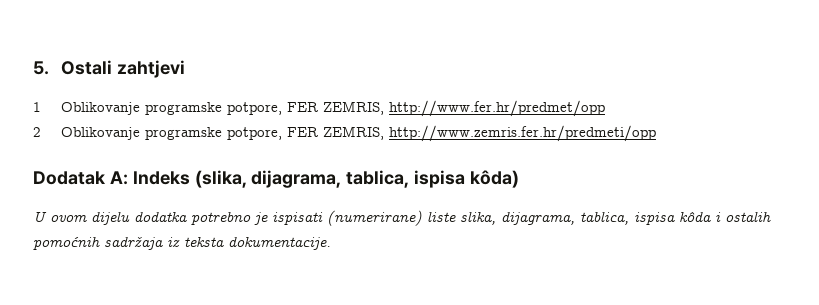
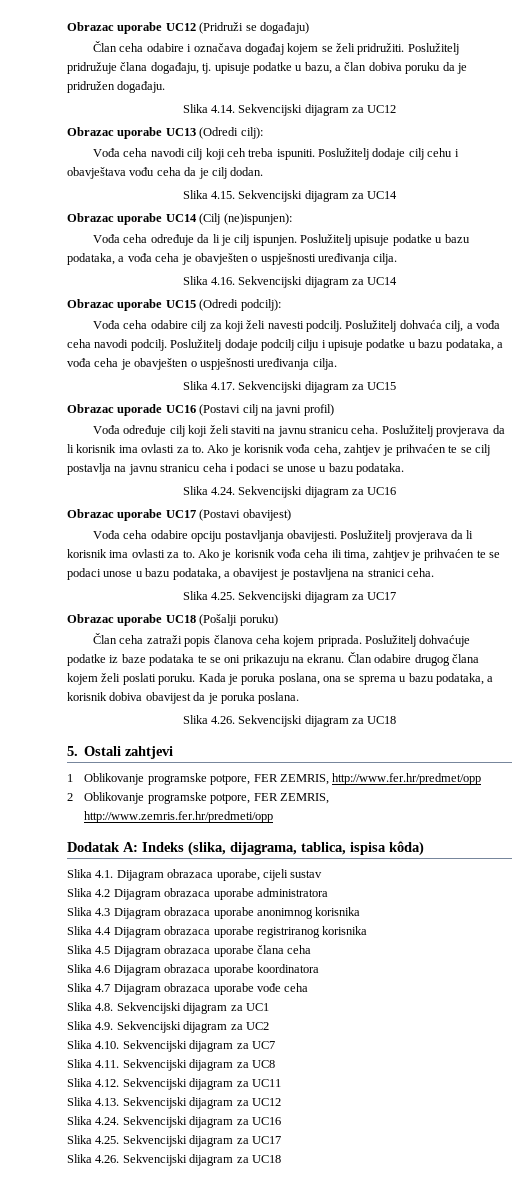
(33, 68) none -> [67,22,309,34] [93,41,459,55] [67,62,467,74] [67,81,166,93] [182,104,397,116] [67,127,263,139] [93,148,459,160] [67,167,264,179] [182,190,398,202] [67,213,292,225] [93,234,470,246] [67,253,398,265] [182,276,398,288] [67,299,281,311] [93,320,500,332] [67,339,503,351] [67,358,337,370] [182,381,397,393] [67,404,334,416] [93,425,505,437] [67,444,490,456] [67,463,405,475] [182,486,397,498] [67,509,291,521] [93,530,474,542] [67,549,500,561] [67,568,435,580] [182,591,397,603] [67,614,278,626] [93,633,471,647] [67,652,479,666] [67,673,494,685] [67,692,300,704] [182,715,397,727] Obrazac uporabe UC12 (Pridruži se događaju) // Član ceha odabire i označava događaj kojem se želi pridružiti. Poslužitelj pridružuje člana događaju, tj. upisuje podatke u bazu, a član dobiva poruku da je pridružen događaju. // Slika 4.14. Sekvencijski dijagram za UC12 // Obrazac uporabe UC13 (Odredi cilj): // Vođa ceha navodi cilj koji ceh treba ispuniti. Poslužitelj dodaje cilj cehu i obavještava vođu ceha da je cilj dodan. // Slika 4.15. Sekvencijski dijagram za UC14 // Obrazac uporabe UC14 (Cilj (ne)ispunjen): // Vođa ceha određuje da li je cilj ispunjen. Poslužitelj upisuje podatke u bazu podataka, a vođa ceha je obavješten o uspješnosti uređivanja cilja. // Slika 4.16. Sekvencijski dijagram za UC14 // Obrazac uporabe UC15 (Odredi podcilj): // Vođa ceha odabire cilj za koji želi navesti podcilj. Poslužitelj dohvaća cilj, a vođa ceha navodi podcilj. Poslužitelj dodaje podcilj cilju i upisuje podatke u bazu podataka, a vođa ceha je obavješten o uspješnosti uređivanja cilja. // Slika 4.17. Sekvencijski dijagram za UC15 // Obrazac uporade UC16 (Postavi cilj na javni profil) // Vođa određuje cilj koji želi staviti na javnu stranicu ceha. Poslužitelj provjerava da li korisnik ima ovlasti za to. Ako je korisnik vođa ceha, zahtjev je prihvaćen te se cilj postavlja na javnu stranicu ceha i podaci se unose u bazu podataka. // Slika 4.24. Sekvencijski dijagram za UC16 // Obrazac uporabe UC17 (Postavi obavijest) // Vođa ceha odabire opciju postavljanja obavijesti. Poslužitelj provjerava da li korisnik ima ovlasti za to. Ako je korisnik vođa ceha ili tima, zahtjev je prihvaćen te se podaci unose u bazu podataka, a obavijest je postavljena na stranici ceha. // Slika 4.25. Sekvencijski dijagram za UC17 // Obrazac uporabe UC18 (Pošalji poruku) // Član ceha zatraži popis članova ceha kojem priprada. Poslužitelj dohvaćuje podatke iz baze podataka te se oni prikazuju na ekranu. Član odabire drugog člana kojem želi poslati poruku. Kada je poruka poslana, ona se sprema u bazu podataka, a korisnik dobiva obavijest da je poruka poslana. // Slika 4.26. Sekvencijski dijagram za UC18 //
[33,210,771,226] [33,236,331,250] U ovom dijelu dodatka potrebno je ispisati (numerirane) liste slika, dijagrama, tablica, ispisa kôda i ostalih pomoćnih sadržaja iz teksta dokumentacije. -> [67,869,323,881] [67,888,328,900] [67,907,361,919] [67,926,368,938] [67,945,312,957] [67,964,319,976] [67,983,309,995] [67,1002,269,1014] [67,1021,269,1033] [67,1040,275,1052] [67,1059,275,1071] [67,1078,281,1090] [67,1097,281,1109] [67,1116,281,1128] [67,1135,281,1147] [67,1154,281,1166] Slika 4.1. Dijagram obrazaca uporabe, cijeli sustav // Slika 4.2 Dijagram obrazaca uporabe administratora // Slika 4.3 Dijagram obrazaca uporabe anonimnog korisnika // Slika 4.4 Dijagram obrazaca uporabe registriranog korisnika // Slika 4.5 Dijagram obrazaca uporabe člana ceha // Slika 4.6 Dijagram obrazaca uporabe koordinatora // Slika 4.7 Dijagram obrazaca uporabe vođe ceha // Slika 4.8. Sekvencijski dijagram za UC1 // Slika 4.9. Sekvencijski dijagram za UC2 // Slika 4.10. Sekvencijski dijagram za UC7 // Slika 4.11. Sekvencijski dijagram za UC8 // Slika 4.12. Sekvencijski dijagram za UC11 // Slika 4.13. Sekvencijski dijagram za UC12 // Slika 4.24. Sekvencijski dijagram za UC16 // Slika 4.25. Sekvencijski dijagram za UC17 // Slika 4.26. Sekvencijski dijagram za UC18

